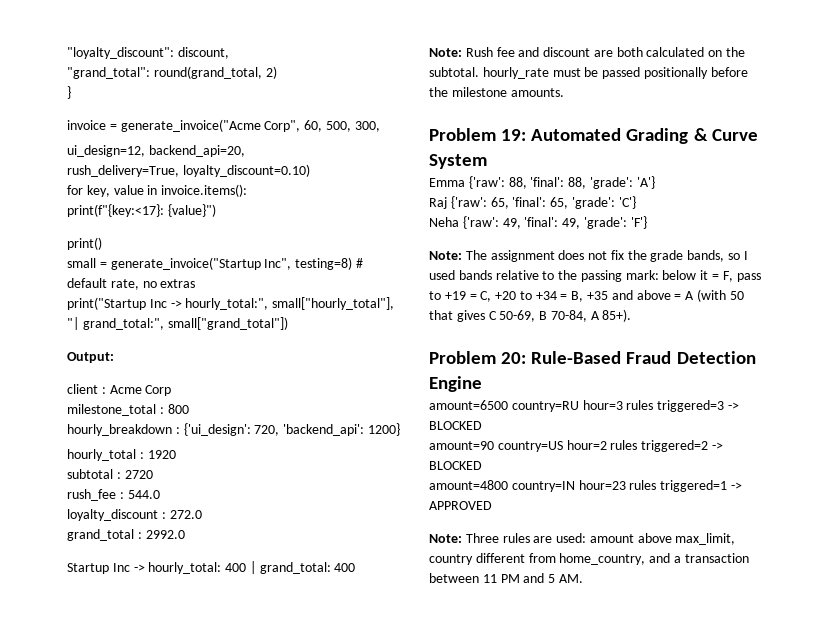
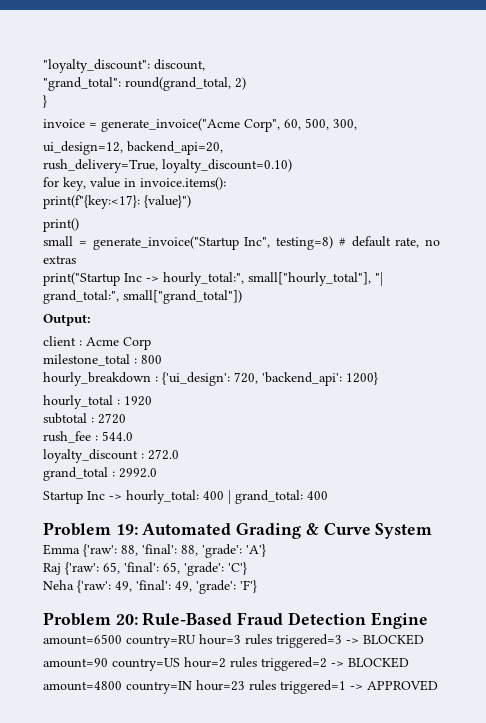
[429,47,746,57] [429,67,748,79] [429,87,564,97] // Note: Rush fee and discount are both calculated on the subtotal. hourly_rate must be passed positionally before the milestone amounts. -> (328, 495) none
[429,250,748,262] [429,270,761,282] [429,289,744,302] [429,309,632,322] // Note: The assignment does not fix the grade bands, so I used bands relative to the passing mark: below it = F, pass to +19 = C, +20 to +34 = B, +35 and above = A (with 50 that gives C 50-69, B 70-84, A 85+). -> (257, 586) none
[429,533,736,545] [429,553,749,565] [429,573,583,583] // Note: Three rules are used: amount above max_limit, country different from home_country, and a transaction between 11 PM and 5 AM. -> (438, 685) none

